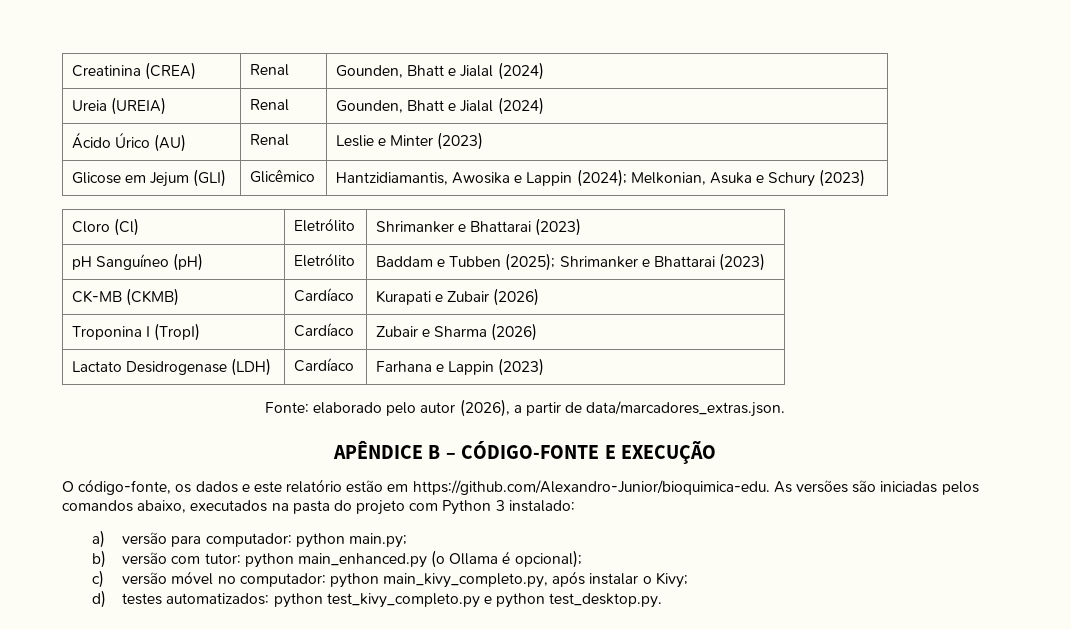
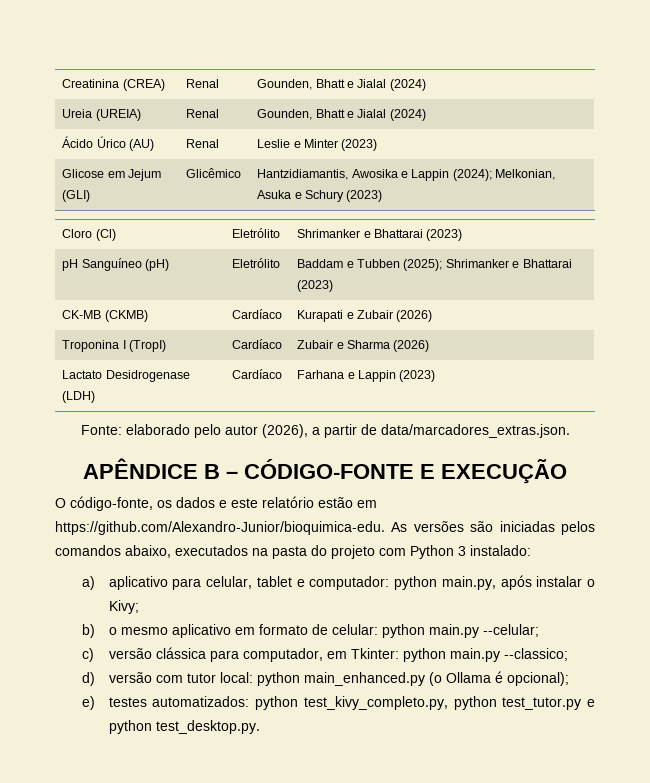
[122,532,407,548] [92,550,241,568] versão para computador: python main.py; // b) versão com tutor: -> [108,575,595,590] [108,600,139,614] [81,624,539,638] [81,647,568,662] [81,672,253,686] aplicativo para celular, tablet e computador: python main.py, após instalar o Kivy; // b) o mesmo aplicativo em formato de celular: python main.py --celular; // c) versão clássica para computador, em Tkinter: python main.py --classico; // d) versão com tutor local:
[92,570,688,588] [92,590,480,608] c) versão móvel no computador: python main_kivy_completo.py, após instalar o Kivy; // d) testes automatizados: python test_kivy_completo.py -> [81,696,582,710] e) testes automatizados: python test_kivy_completo.py, python test_tutor.py

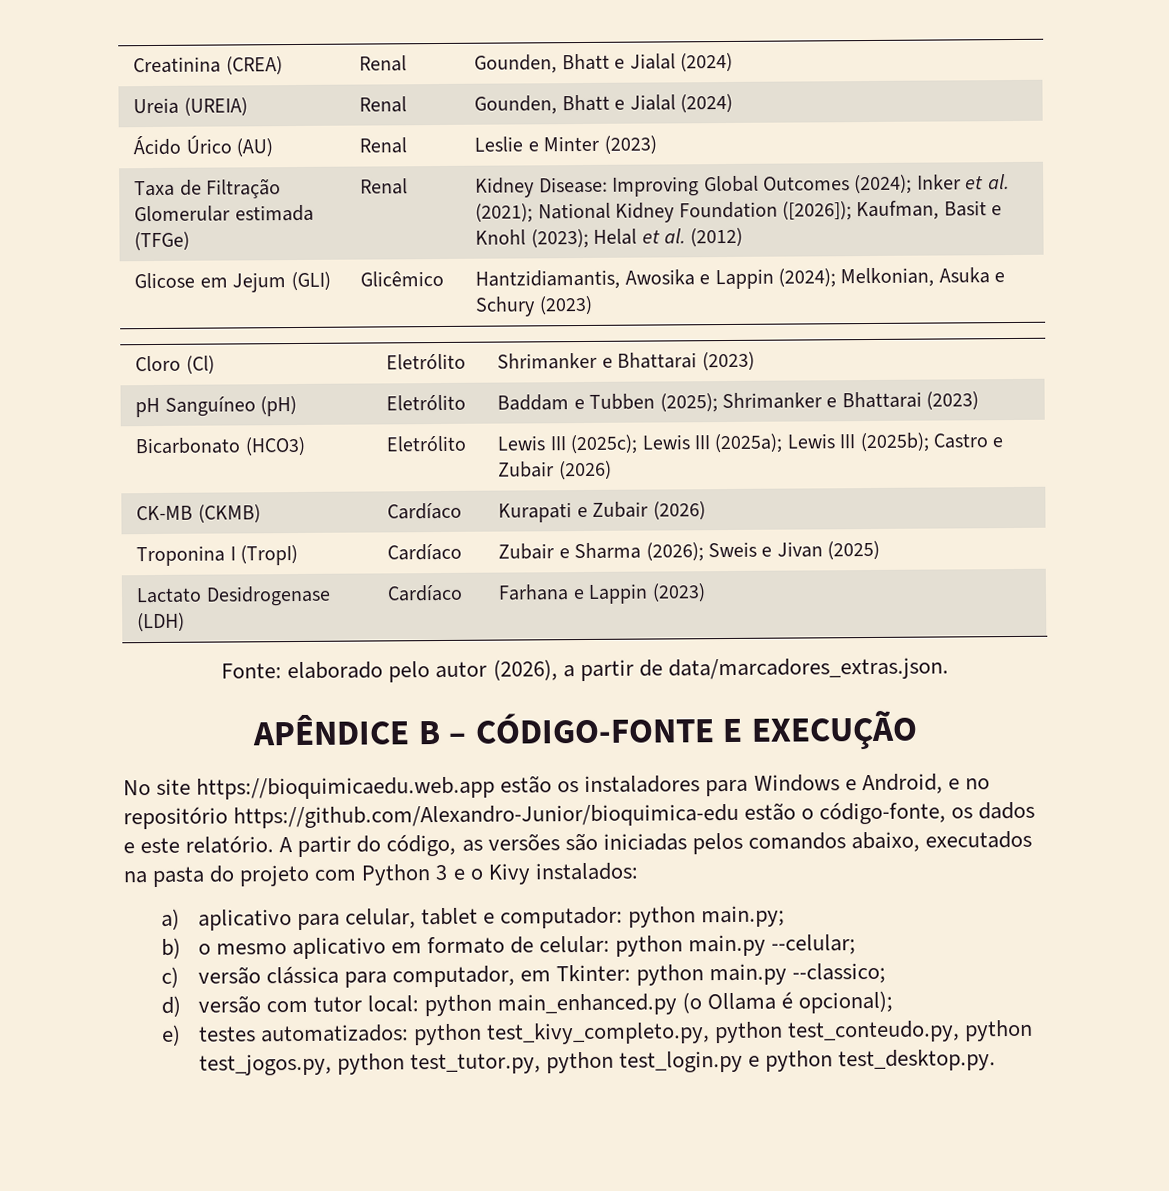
(378, 145) none -> [134,178,282,199] [134,204,314,223] [134,231,191,252] [360,178,409,195] [475,174,1010,198] [475,200,1003,223] [475,227,744,249] // Taxa de Filtração Glomerular estimada (TFGe) | Renal | Kidney Disease: Improving Global Outcomes (2024); Inker et al. (2021); National Kidney Foundation ([2026]); Kaufman, Basit e Knohl (2023); Helal et al. (2012)
(334, 286) none -> [135,436,306,457] [386,435,467,452] [497,432,1004,455] [498,460,612,481] // Bicarbonato (HCO3) | Eletrólito | Lewis III (2025c); Lewis III (2025a); Lewis III (2025b); Castro e Zubair (2026)
[393,340,430,352] (2026) -> [645,540,881,562] (2026); Sweis e Jivan (2025)
[55,498,66,508] O -> [123,773,990,800] [123,802,815,830] No site https://bioquimicaedu.web.app estão os instaladores para Windows e Android, e no repositório https://github.com/Alexandro-Junior/bioquimica-edu estão o
[262,496,377,508] [55,521,408,535] relatório estão em https://github.com/Alexandro-Junior/bioquimica-edu. As -> [185,833,483,858] relatório. A partir do código, as
[470,545,531,556] instalado: -> [452,862,638,885] e o Kivy instalados:
[441,575,595,590] [108,600,139,614] main.py, após instalar o Kivy; -> [701,905,786,928] main.py;
[502,697,582,710] test_tutor.py -> [786,1019,1033,1043] [198,1050,743,1076] test_conteudo.py, python test_jogos.py, python test_tutor.py, python test_login.py

